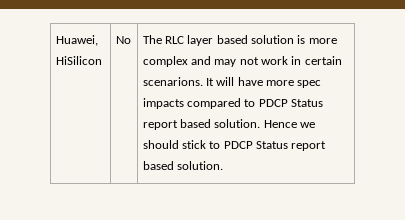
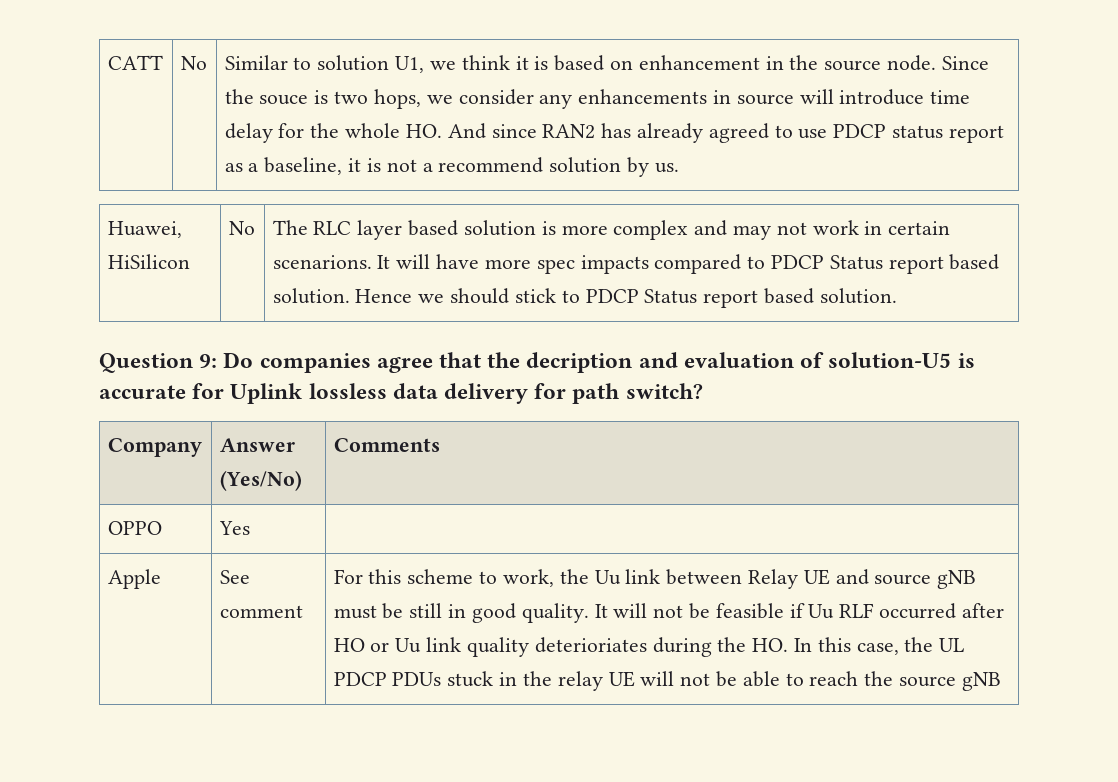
(55, 40) none -> [107,55,163,70] [180,56,207,70] [224,55,989,73] [224,89,971,109] [224,123,1004,143] [224,157,679,177] CATT | No | Similar to solution U1, we think it is based on enhancement in the source node. Since the souce is two hops, we consider any enhancements in source will introduce time delay for the whole HO. And since RAN2 has already agreed to use PDCP status report as a baseline, it is not a recommend solution by us. //
(223, 165) none -> [99,352,975,373] [99,383,703,404] [107,438,202,457] [219,438,295,452] [219,470,302,491] [333,438,440,452] [107,521,162,535] [218,521,250,535] [107,569,161,589] [219,570,250,584] [219,605,303,618] [333,569,977,589] [333,603,1004,623] [333,637,965,657] [333,671,1001,691] // Question 9: Do companies agree that the decription and evaluation of solution-U5 is accurate for Uplink lossless data delivery for path switch? // Company | Answer (Yes/No) | Comments // OPPO | Yes | // Apple | See comment | For this scheme to work, the Uu link between Relay UE and source gNB must be still in good quality. It will not be feasible if Uu RLF occurred after HO or Uu link quality deterioriates during the HO. In this case, the UL PDCP PDUs stuck in the relay UE will not be able to reach the source gNB

